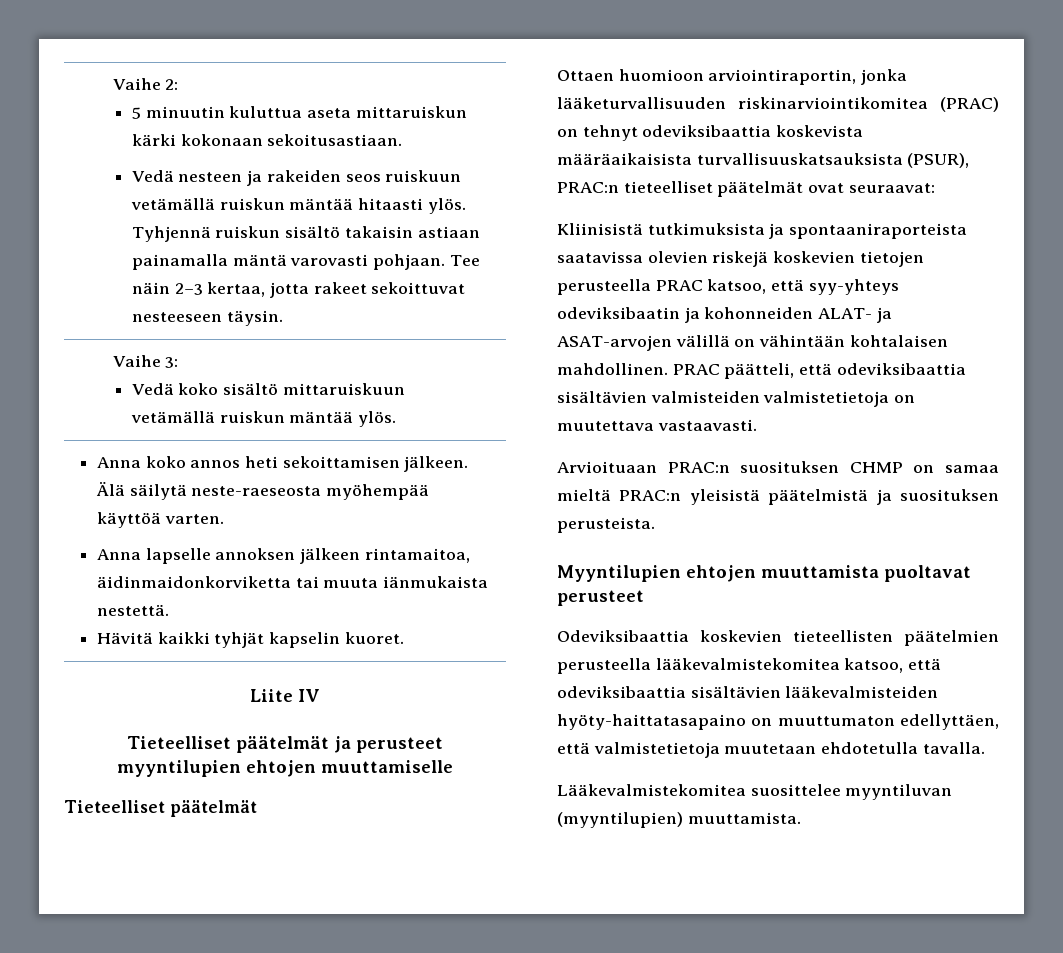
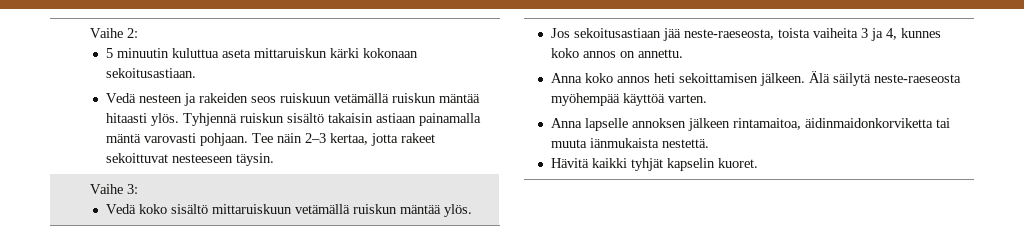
(396, 419) none -> [551,28,942,41] [551,48,684,58] Jos sekoitusastiaan jää neste-raeseosta, toista vaiheita 3 ja 4, kunnes koko annos on annettu. //
[250,689,320,702] [127,736,443,753] [117,760,453,777] [64,800,257,817] [557,69,908,85] [557,97,999,112] [557,125,864,141] [557,153,970,168] [557,181,935,197] [557,223,968,239] [557,251,924,267] [557,279,899,295] [557,307,892,323] [557,335,948,351] [557,363,966,379] [557,391,916,407] [557,419,757,431] [557,461,999,473] [557,489,999,505] [557,517,655,533] [557,565,971,582] [557,590,644,606] [557,630,999,646] [557,658,942,674] [557,686,939,698] [557,714,999,730] [557,742,985,758] [557,784,953,800] [557,812,801,828] // Liite IV // Tieteelliset päätelmät ja perusteet myyntilupien ehtojen muuttamiselle // Tieteelliset päätelmät // Ottaen huomioon arviointiraportin, jonka lääketurvallisuuden riskinarviointikomitea (PRAC) on tehnyt odeviksibaattia koskevista määräaikaisista turvallisuuskatsauksista (PSUR), PRAC:n tieteelliset päätelmät ovat seuraavat: // Kliinisistä tutkimuksista ja spontaaniraporteista saatavissa olevien riskejä koskevien tietojen perusteella PRAC katsoo, että syy-yhteys odeviksibaatin ja kohonneiden ALAT- ja ASAT-arvojen välillä on vähintään kohtalaisen mahdollinen. PRAC päätteli, että odeviksibaattia sisältävien valmisteiden valmistetietoja on muutettava vastaavasti. // Arvioituaan PRAC:n suosituksen CHMP on samaa mieltä PRAC:n yleisistä päätelmistä ja suosituksen perusteista. // Myyntilupien ehtojen muuttamista puoltavat perusteet // Odeviksibaattia koskevien tieteellisten päätelmien perusteella lääkevalmistekomitea katsoo, että odeviksibaattia sisältävien lääkevalmisteiden hyöty-haittatasapaino on muuttumaton edellyttäen, että valmistetietoja muutetaan ehdotetulla tavalla. // Lääkevalmistekomitea suosittelee myyntiluvan (myyntilupien) muuttamista. -> (759, 163) none

